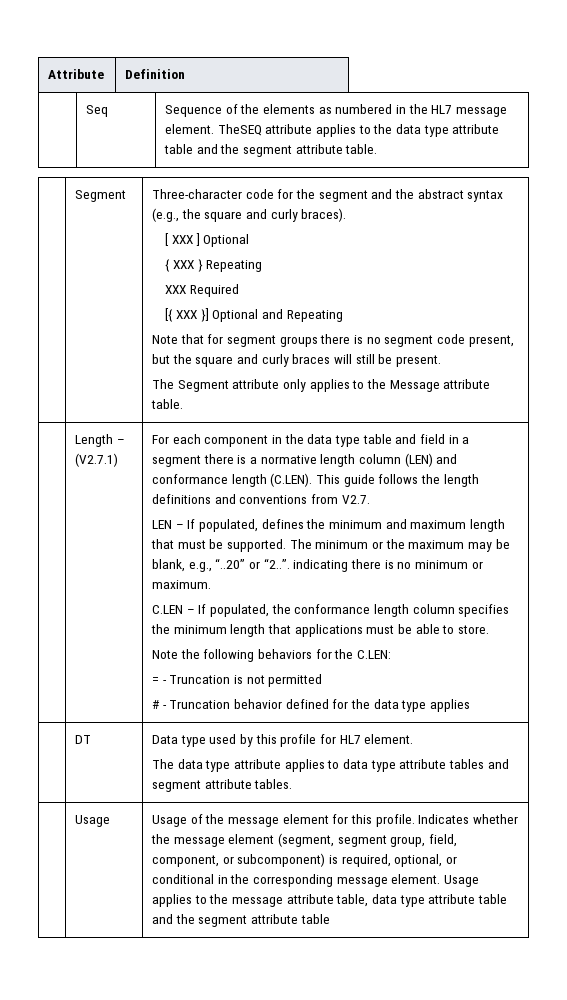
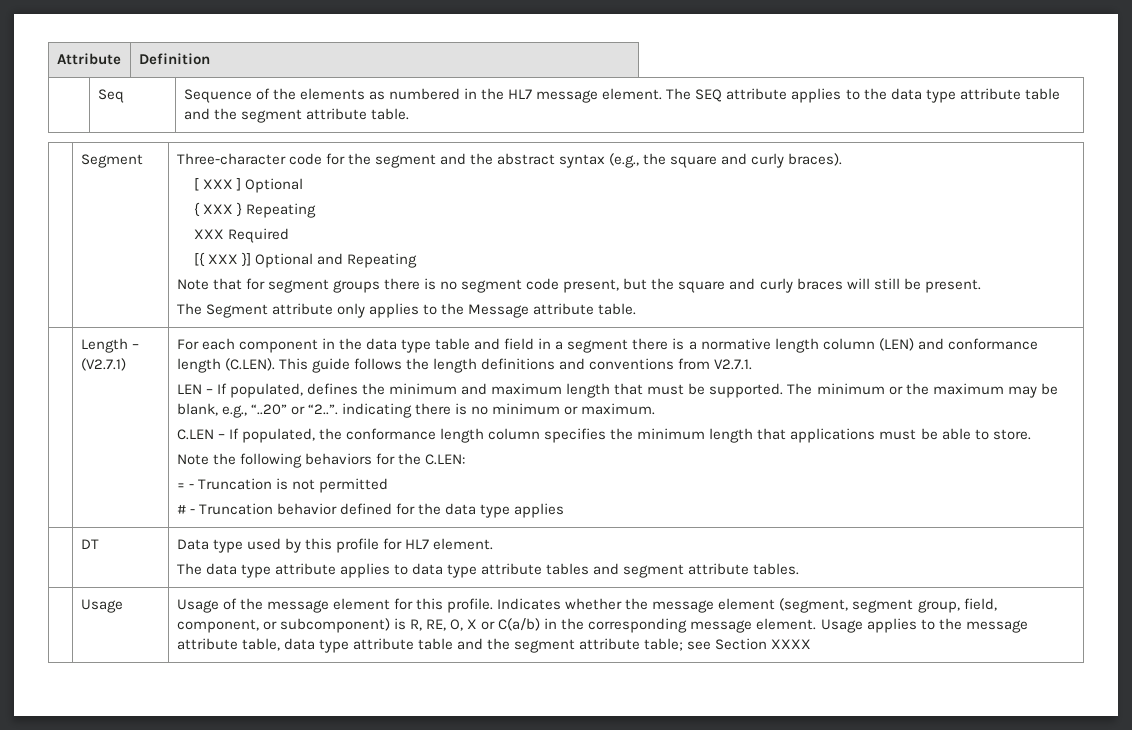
[217,124,262,136] TheSEQ -> [666,88,723,102] The SEQ
[341,495,370,504] V2.7. -> [714,359,753,370] V2.7.1.
[341,854,457,867] [152,874,215,884] required, optional, or conditional -> [409,618,541,631] R, RE, O, X or C(a/b)
[300,914,330,924] table -> [644,638,812,651] table; see Section XXXX

